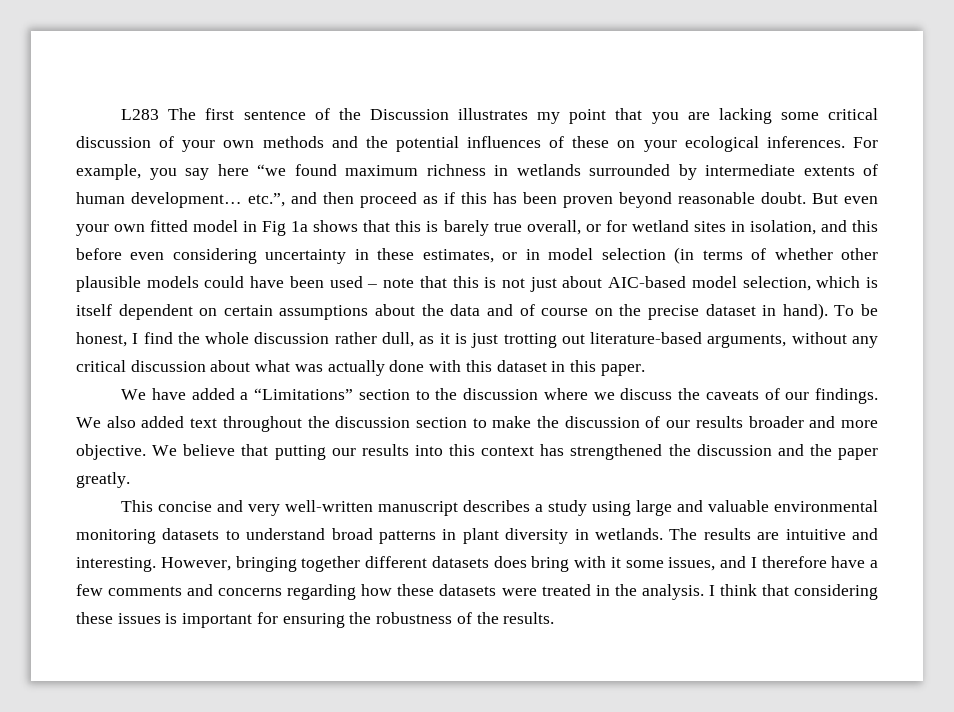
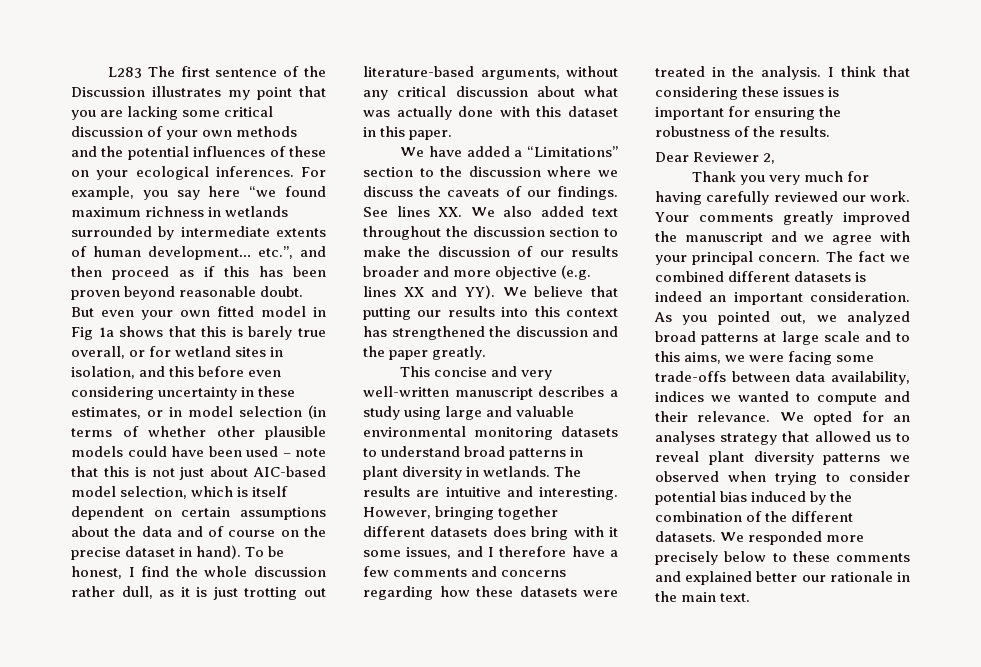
(878, 396) none -> [363,206,462,217] See lines XX.
[76,444,146,460] objective. -> [495,265,592,280] [363,285,495,299] objective (e.g. lines XX and YY).
(555, 618) none -> [655,152,776,164] [692,171,870,185] [655,191,910,205] [655,211,910,225] [655,231,910,245] [655,251,910,265] [655,271,867,282] [655,291,910,305] [654,311,910,325] [655,331,910,345] [655,351,875,365] [655,371,910,385] [655,391,910,405] [655,411,910,425] [655,431,910,445] [655,451,910,465] [655,471,910,485] [655,491,853,505] [655,511,854,522] [655,531,865,545] [655,551,910,565] [655,571,910,585] [655,591,751,602] // Dear Reviewer 2, // Thank you very much for having carefully reviewed our work. Your comments greatly improved the manuscript and we agree with your principal concern. The fact we combined different datasets is indeed an important consideration. As you pointed out, we analyzed broad patterns at large scale and to this aims, we were facing some trade-offs between data availability, indices we wanted to compute and their relevance. We opted for an analyses strategy that allowed us to reveal plant diversity patterns we observed when trying to consider potential bias induced by the combination of the different datasets. We responded more precisely below to these comments and explained better our rationale in the main text.

